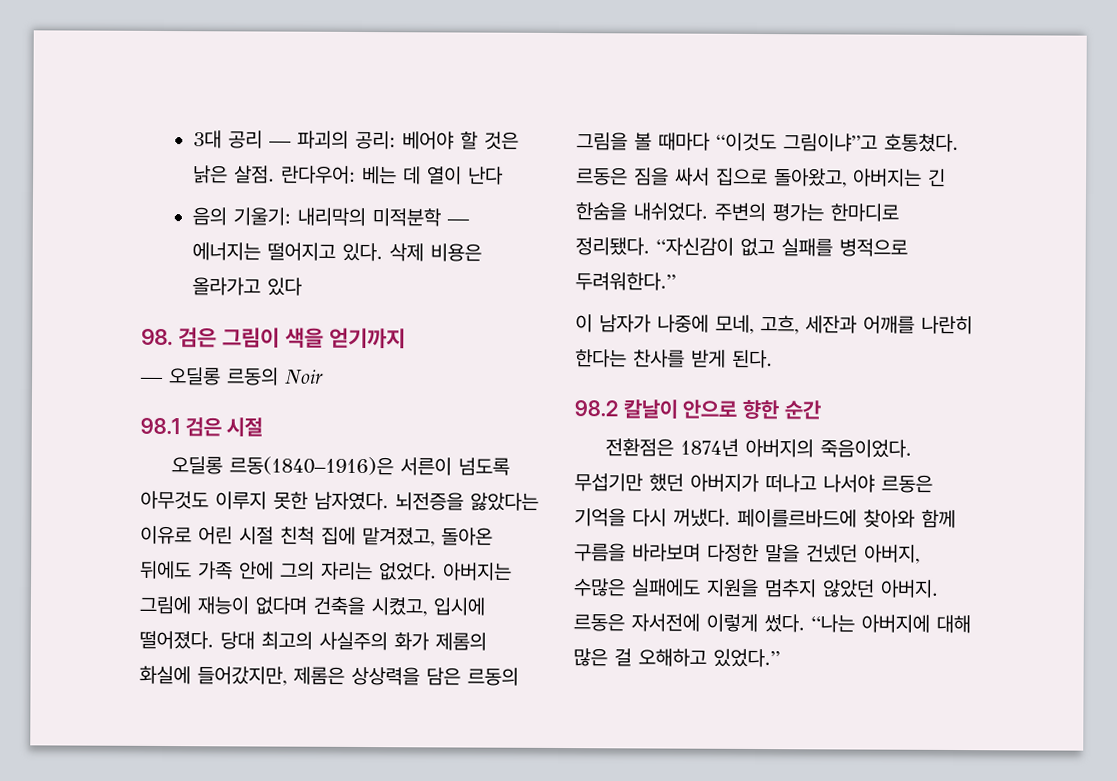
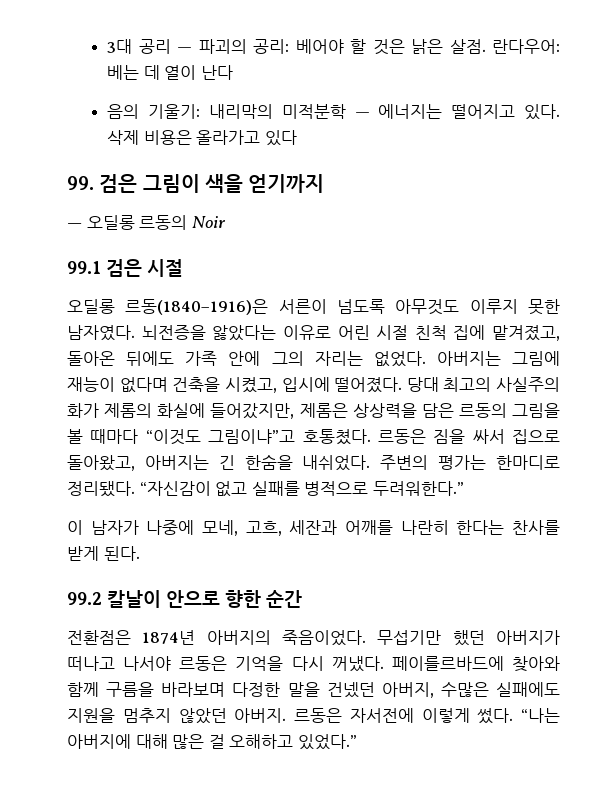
[141,328,173,346] 98. -> [67,176,94,190] 99.
[140,417,180,435] 98.1 -> [67,261,101,274] 99.1
[574,400,618,417] 98.2 -> [67,592,102,605] 99.2

